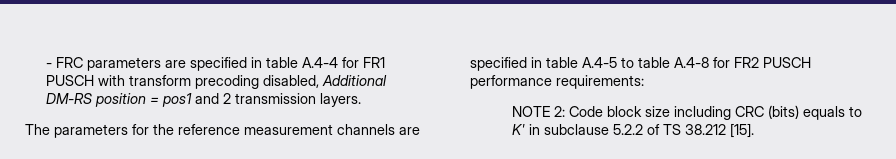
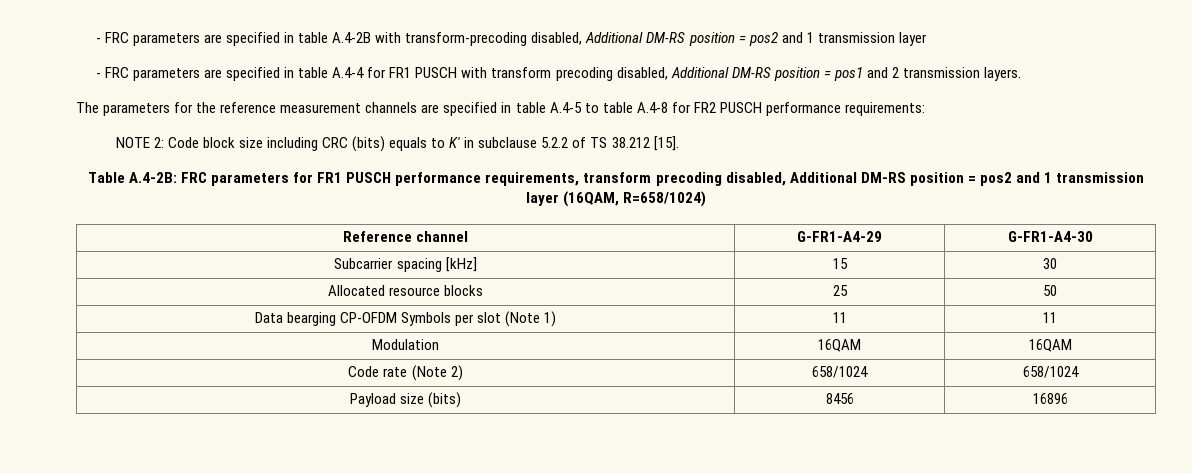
[46,57,299,71] - FRC parameters are specified in table -> [95,32,927,46] [95,67,329,81] - FRC parameters are specified in table A.4-2B with transform-precoding disabled, Additional DM-RS position = pos2 and 1 transmission layer // - FRC parameters are specified in table
(755, 130) none -> [88,172,1144,186] [525,191,707,207] [342,231,469,242] [797,231,882,242] [1007,231,1093,242] [334,257,477,272] [832,258,848,269] [1043,258,1057,269] [327,285,484,296] [832,285,848,296] [1043,285,1057,296] [254,311,557,327] [832,312,847,323] [1043,312,1057,323] [372,339,439,350] [818,339,861,352] [1028,339,1072,352] [348,365,463,381] [812,366,868,378] [1022,366,1079,378] [349,392,462,408] [825,393,854,404] [1032,393,1068,404] // Table A.4-2B: FRC parameters for FR1 PUSCH performance requirements, transform precoding disabled, Additional DM-RS position = pos2 and 1 transmission layer (16QAM, R=658/1024) // Reference channel | G-FR1-A4-29 | G-FR1-A4-30 // Subcarrier spacing [kHz] | 15 | 30 // Allocated resource blocks | 25 | 50 // Data bearging CP-OFDM Symbols per slot (Note 1) | 11 | 11 // Modulation | 16QAM | 16QAM // Code rate (Note 2) | 658/1024 | 658/1024 // Payload size (bits) | 8456 | 16896

